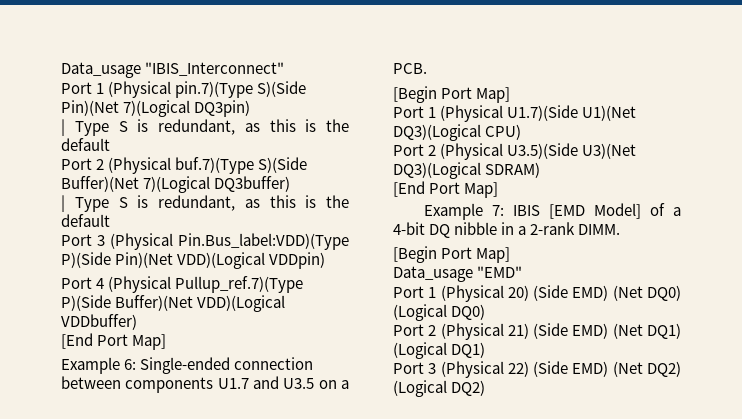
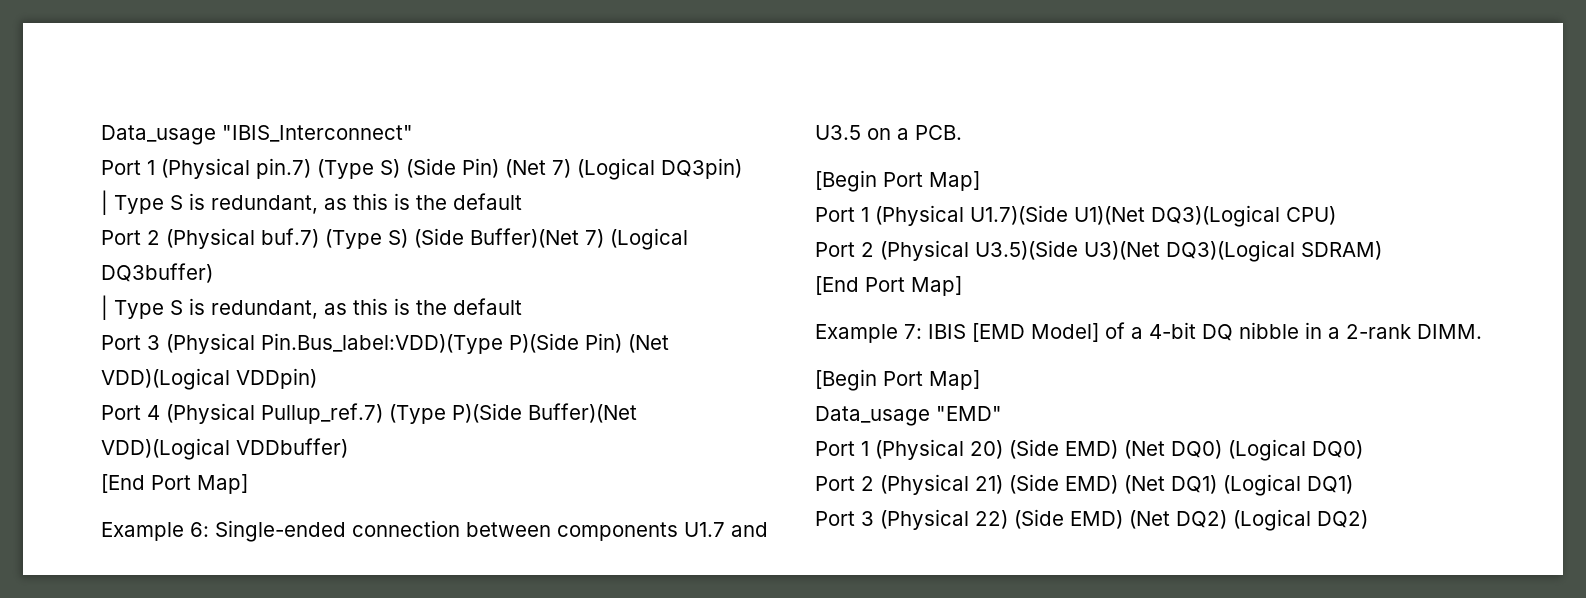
[175,81,307,98] [61,100,191,117] pin.7)(Type S)(Side Pin)(Net 7)(Logical -> [256,158,655,180] pin.7) (Type S) (Side Pin) (Net 7) (Logical
[175,157,308,174] [61,176,211,193] buf.7)(Type S)(Side Buffer)(Net 7)(Logical -> [261,228,688,250] buf.7) (Type S) (Side Buffer)(Net 7) (Logical
[115,252,174,268] Pin)(Net -> [585,333,669,353] Pin) (Net
[175,276,304,293] Pullup_ref.7)(Type -> [261,403,446,424] Pullup_ref.7) (Type

